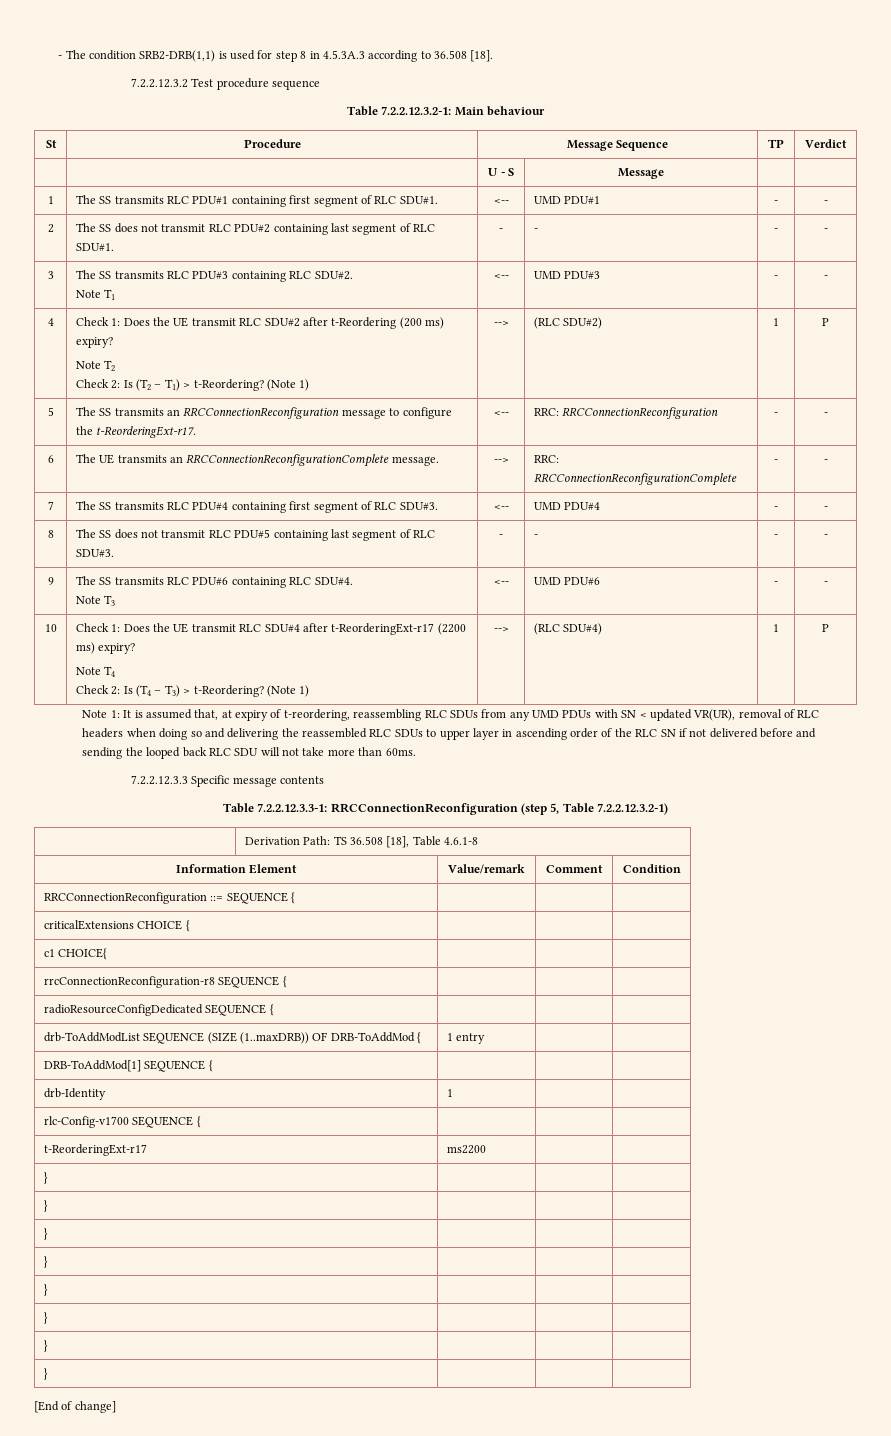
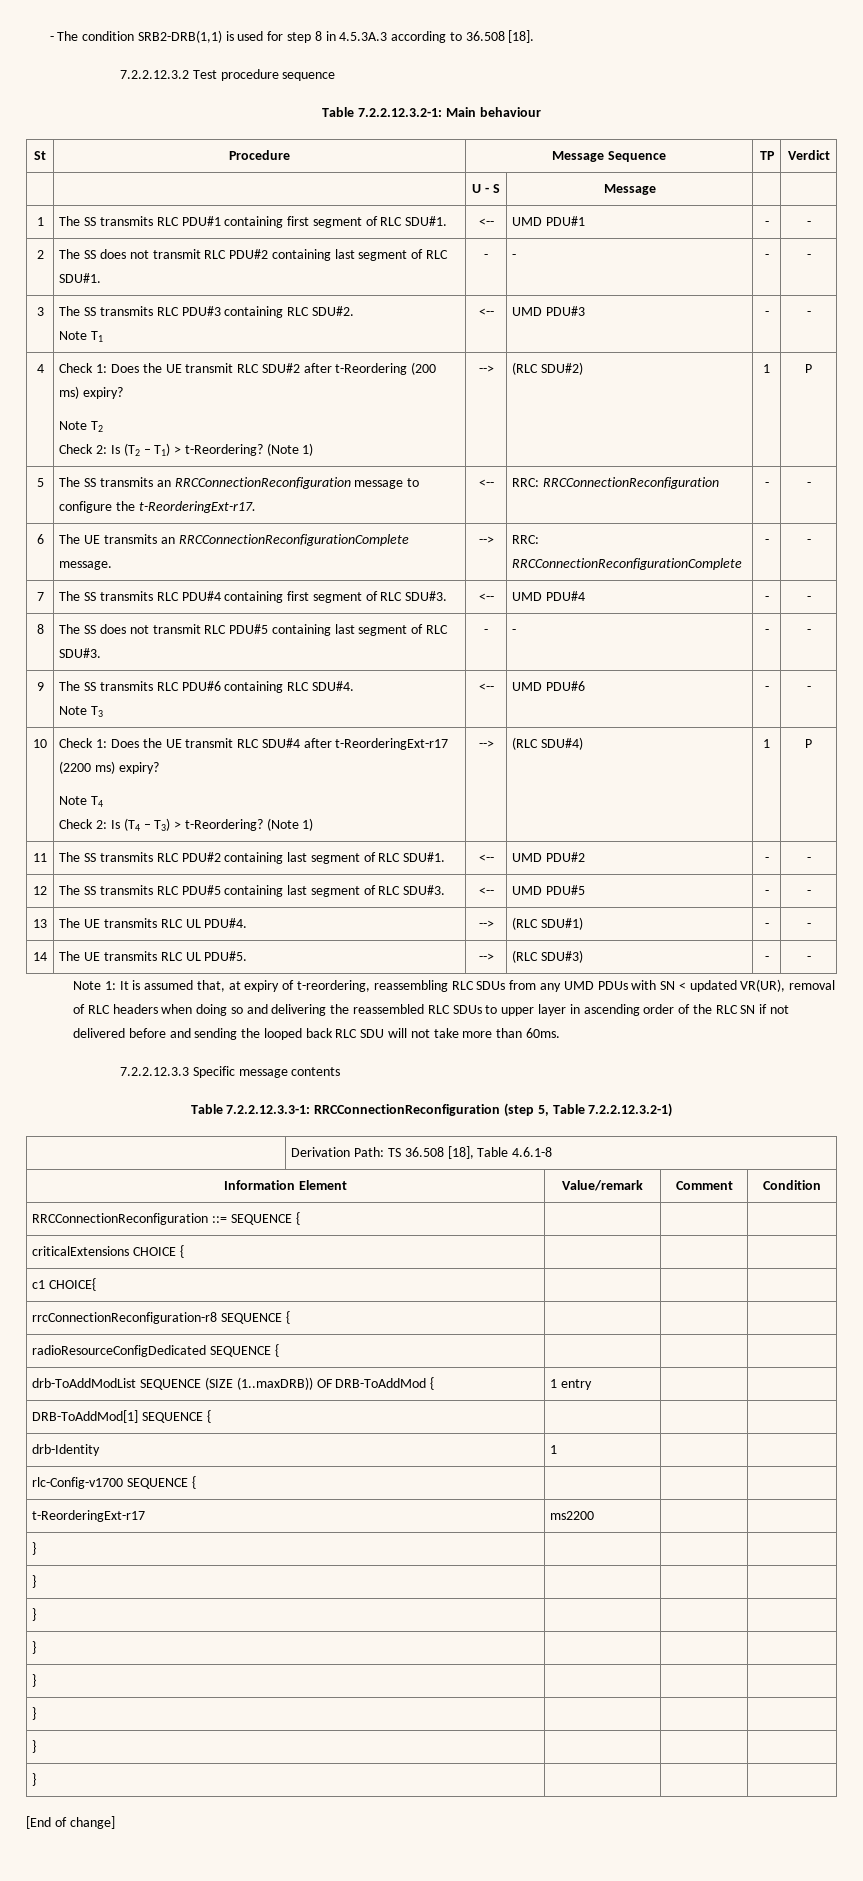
(829, 628) none -> [33,853,47,862] [59,852,446,864] [478,854,494,862] [512,852,586,862] [764,857,769,862] [806,857,811,862] [33,886,47,895] [59,885,446,897] [478,887,494,895] [512,885,586,895] [764,890,769,895] [806,890,811,895] [33,919,47,928] [59,918,248,928] [478,920,494,928] [512,917,584,930] [764,923,769,928] [806,923,811,928] [33,952,47,961] [59,951,248,961] [478,953,494,961] [512,950,584,963] [764,956,769,961] [806,956,811,961] // 11 | The SS transmits RLC PDU#2 containing last segment of RLC SDU#1. | <-- | UMD PDU#2 | - | - // 12 | The SS transmits RLC PDU#5 containing last segment of RLC SDU#3. | <-- | UMD PDU#5 | - | - // 13 | The UE transmits RLC UL PDU#4. | --> | (RLC SDU#1) | - | - // 14 | The UE transmits RLC UL PDU#5. | --> | (RLC SDU#3) | - | -

